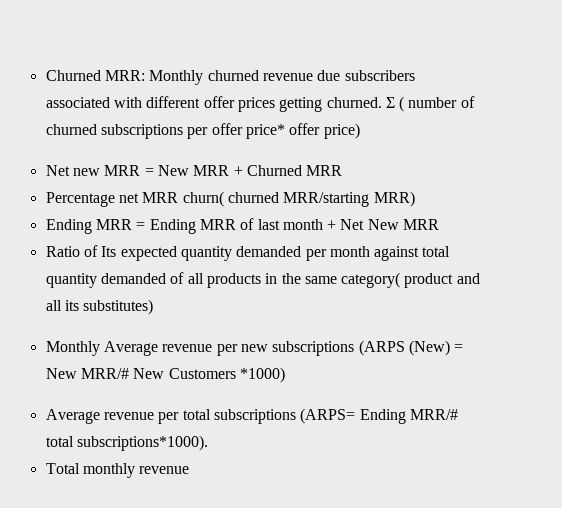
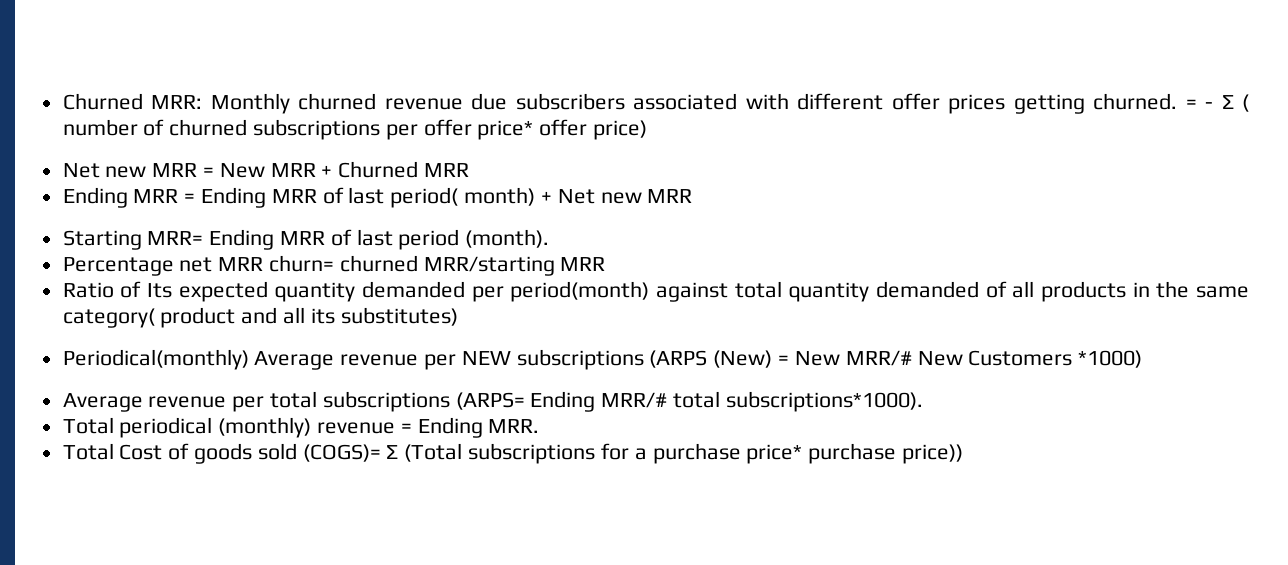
(382, 102) none -> [1185,99,1214,109] = -
[45,191,415,207] // Percentage net MRR churn( churned MRR/starting MRR) -> (470, 170) none
[282,219,399,230] month + Net New -> [390,187,693,208] [62,229,550,250] [62,255,555,276] period( month) + Net new MRR // Starting MRR= Ending MRR of last period (month). // Percentage net MRR churn= churned MRR/starting
[329,246,370,257] month -> [510,281,650,302] period(month)
[45,341,268,356] Monthly Average revenue per new -> [62,349,511,370] Periodical(monthly) Average revenue per NEW
[82,463,190,478] monthly revenue -> [119,417,540,438] [62,443,963,464] periodical (monthly) revenue = Ending MRR. // Total Cost of goods sold (COGS)= Σ (Total subscriptions for a purchase price* purchase price))

